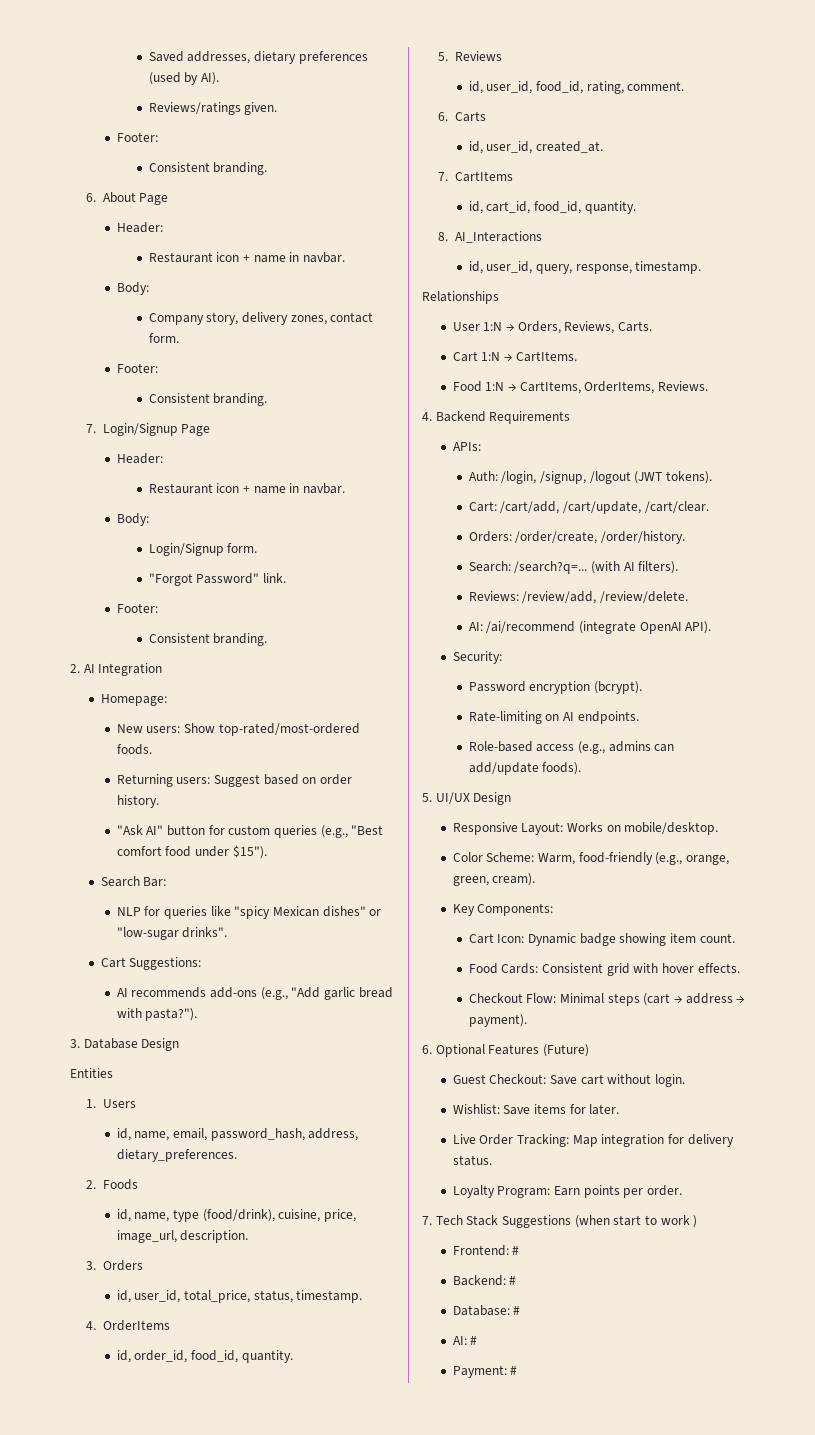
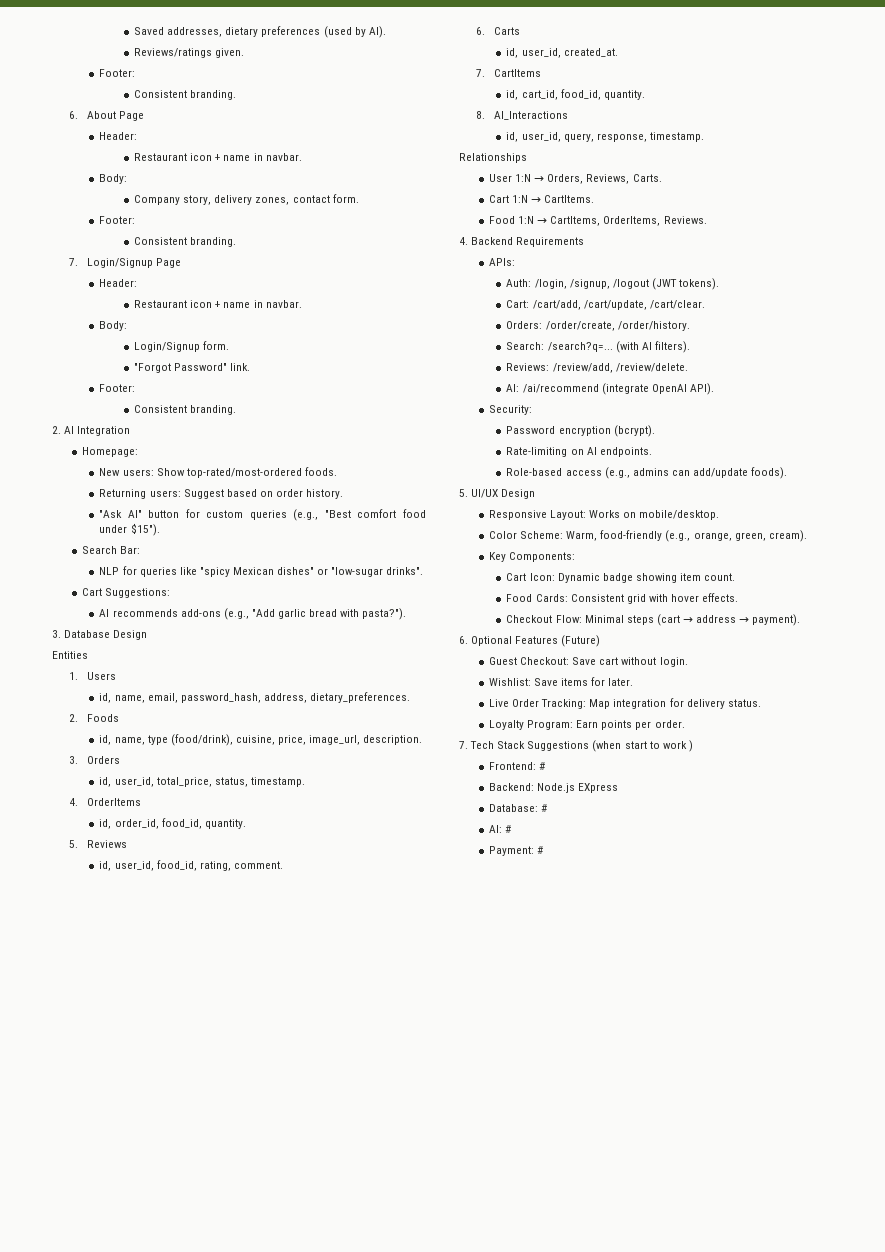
[509,1276,517,1285] # -> [537,783,619,793] Node.js EXpress

